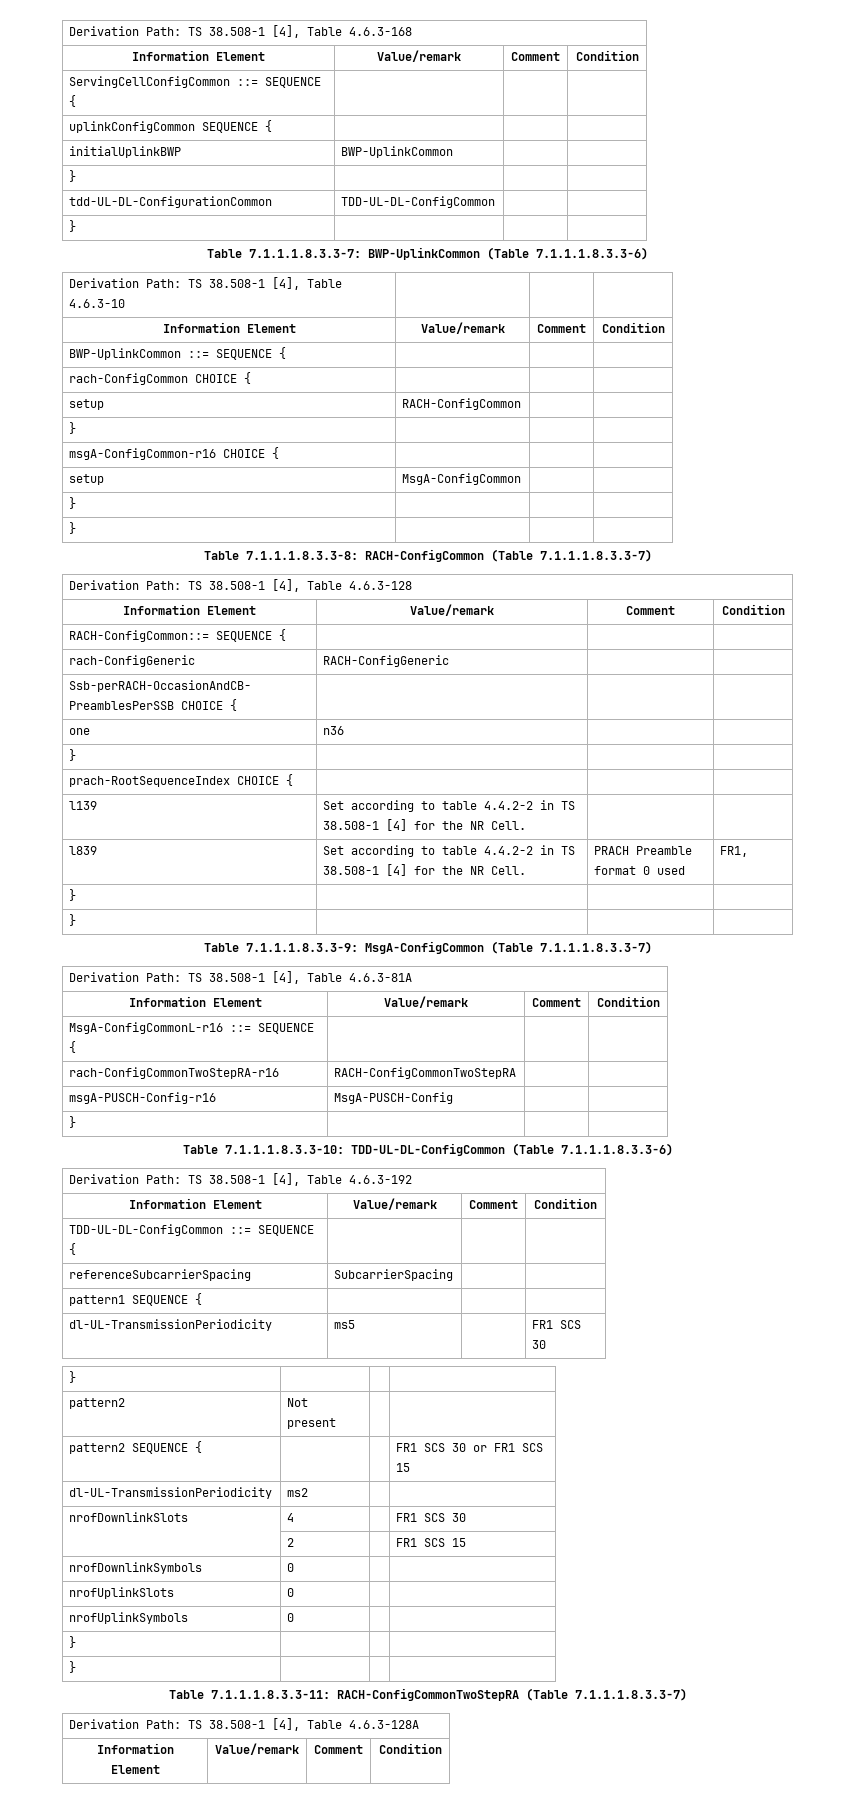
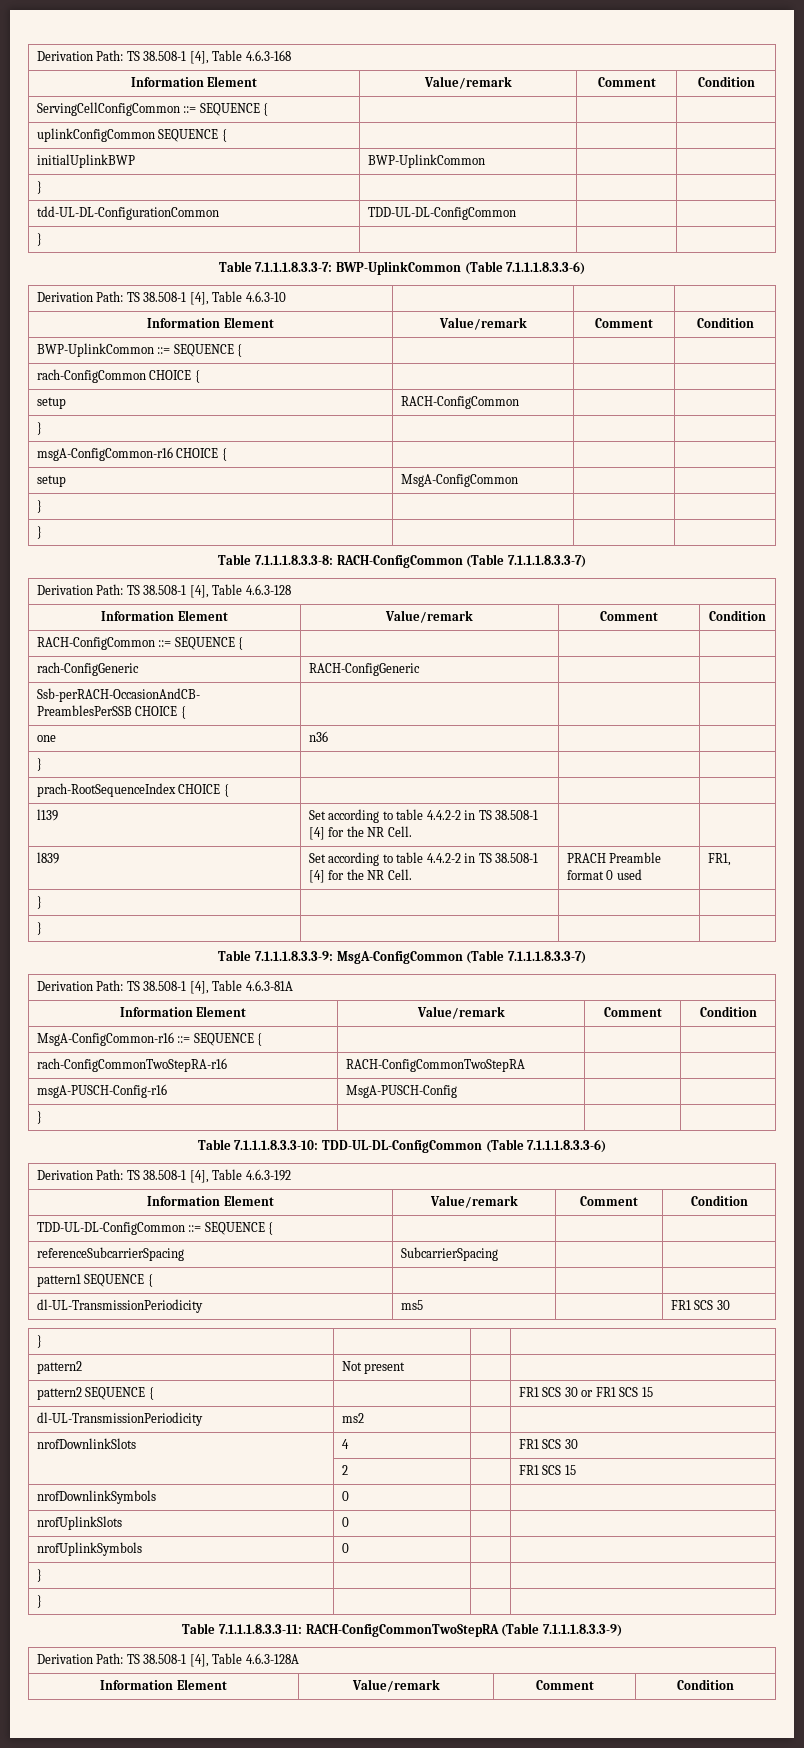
[69,630,210,642] RACH-ConfigCommon::= -> [36,637,172,650] RACH-ConfigCommon ::=
[69,1022,224,1034] MsgA-ConfigCommonL-r16 -> [36,1032,174,1046] MsgA-ConfigCommon-r16
[574,1688,687,1701] 7.1.1.1.8.3.3-7) -> [542,1624,622,1637] 7.1.1.1.8.3.3-9)

